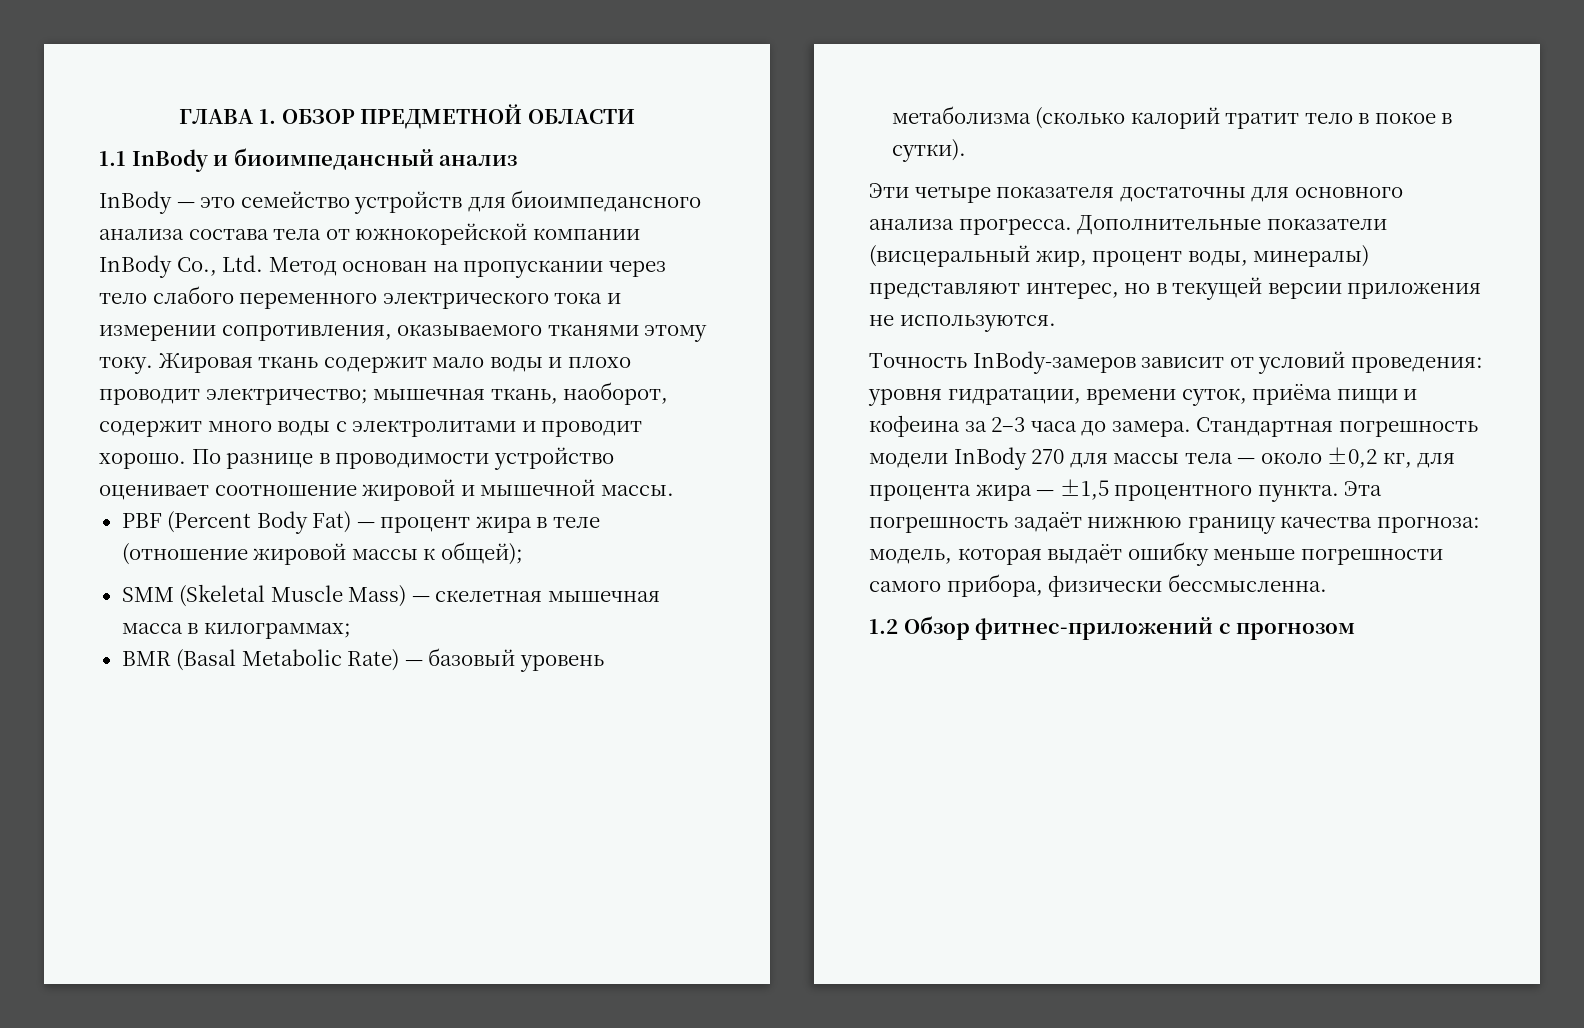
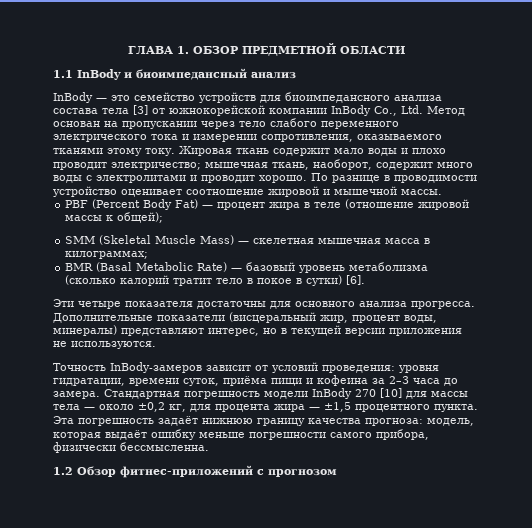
(322, 234) none -> [133,105,148,115] [3]
[891,139,966,162] сутки). -> [306,275,366,286] сутки) [6].
(1065, 456) none -> [380,388,402,398] [10]

